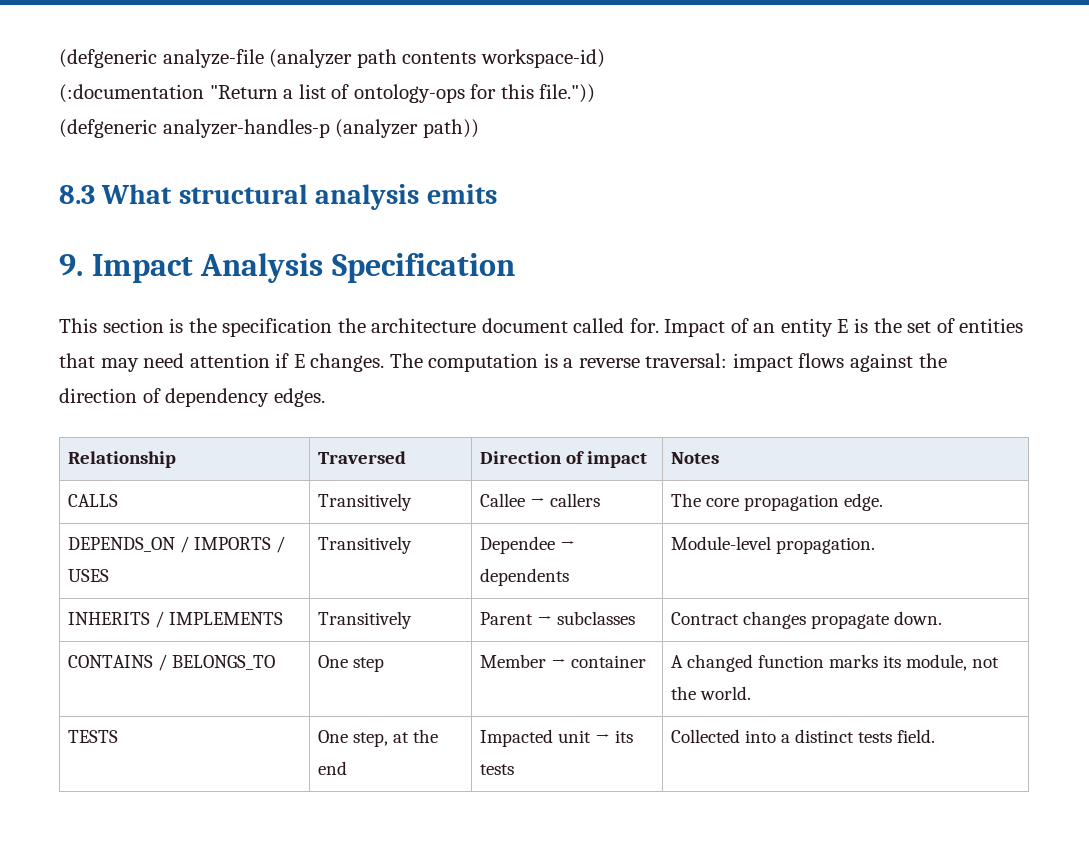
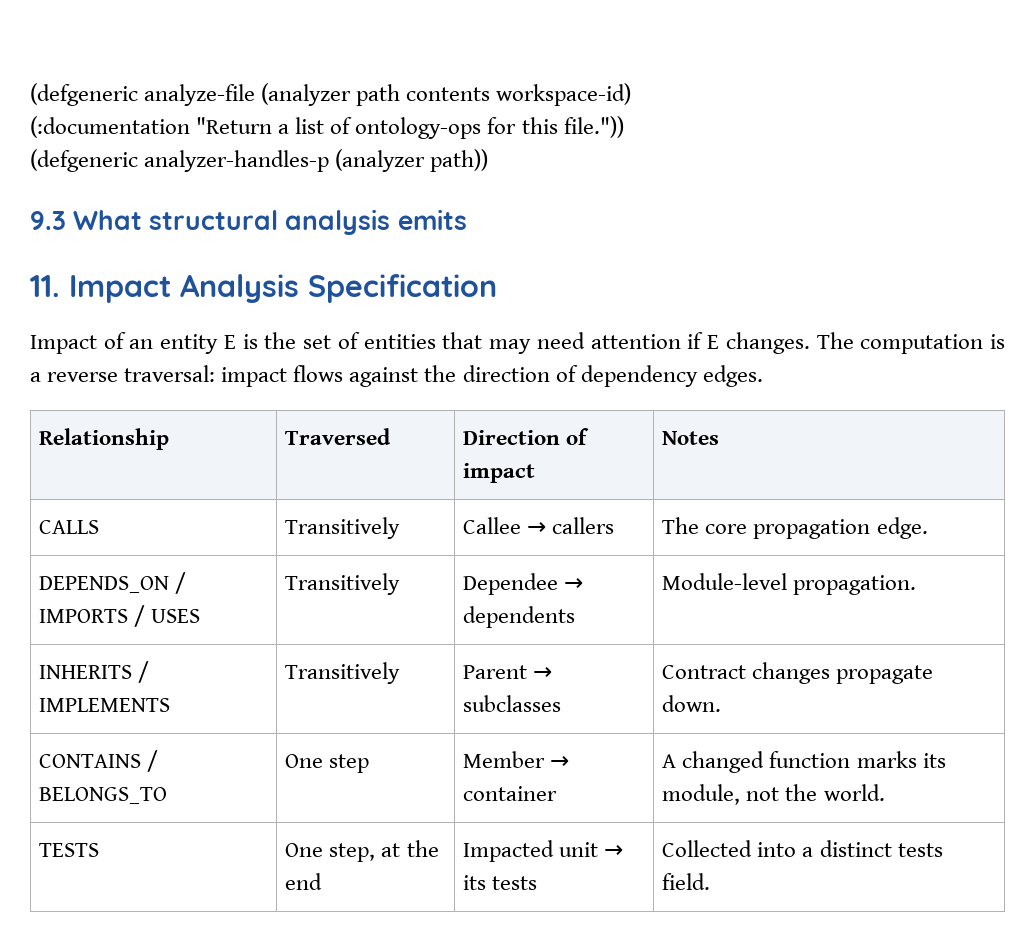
[59,185,95,204] 8.3 -> [30,211,66,230] 9.3
[59,254,83,276] 9. -> [30,275,60,297] 11.
[59,318,659,337] This section is the specification the architecture document called for. -> (497, 288) none

